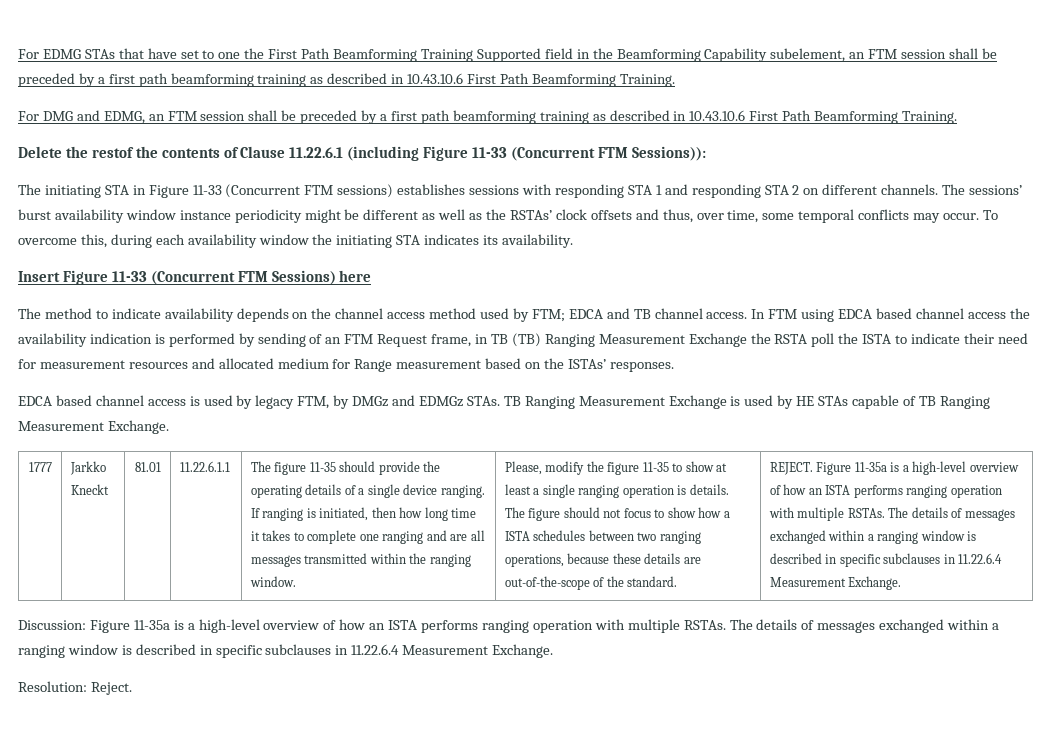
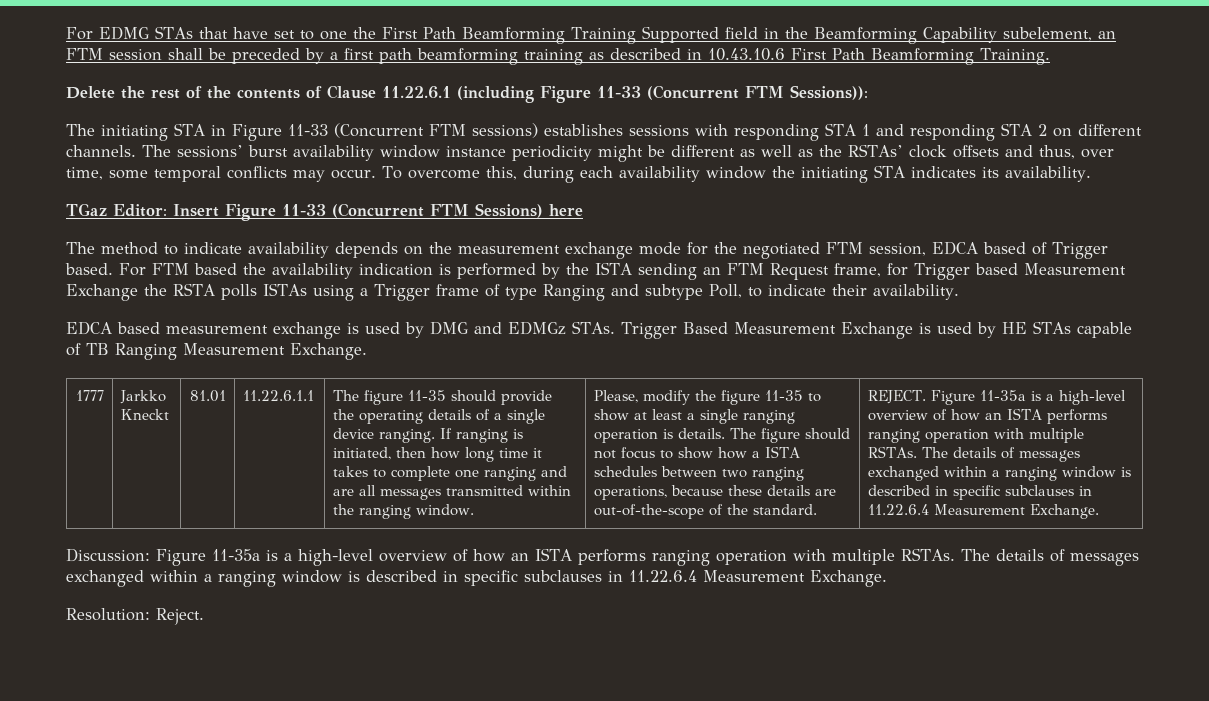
[18,110,958,124] // For DMG and EDMG, an FTM session shall be preceded by a first path beamforming training as described in 10.43.10.6 First Path Beamforming Training. -> (1050, 56) none
[91,147,134,158] restof -> [151,86,202,99] rest of
(574, 241) none -> [66,203,167,217] TGaz Editor:
[335,308,1006,322] channel access method used by FTM; EDCA and TB channel access. In FTM using EDCA based channel access -> [458,241,1108,259] [65,263,237,276] measurement exchange mode for the negotiated FTM session, EDCA based of Trigger based. For FTM based
[257,333,323,347] sending of -> [566,262,697,280] the ISTA sending
[475,333,1028,347] [18,358,674,372] [18,395,389,409] in TB (TB) Ranging Measurement Exchange the RSTA poll the ISTA to indicate their need for measurement resources and allocated medium for Range measurement based on the ISTAs’ responses. // EDCA based channel access is used by legacy FTM, by DMGz -> [886,263,1126,280] [66,283,959,301] [66,321,468,339] for Trigger based Measurement Exchange the RSTA polls ISTAs using a Trigger frame of type Ranging and subtype Poll, to indicate their availability. // EDCA based measurement exchange is used by DMG
[503,396,575,409] TB Ranging -> [620,322,728,339] Trigger Based

